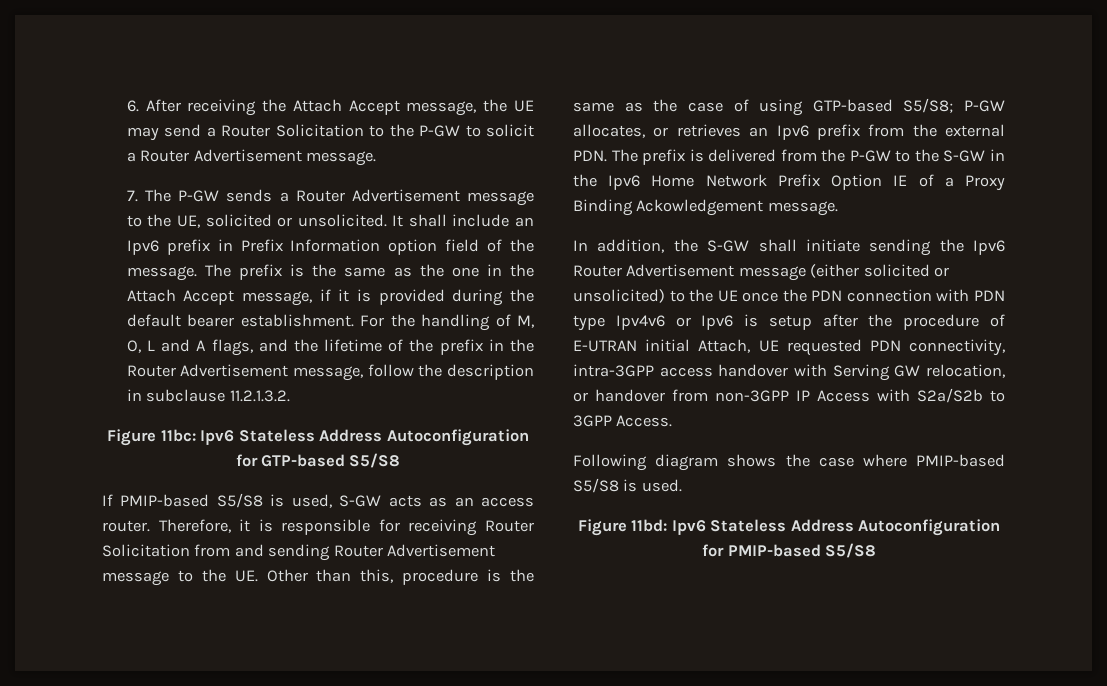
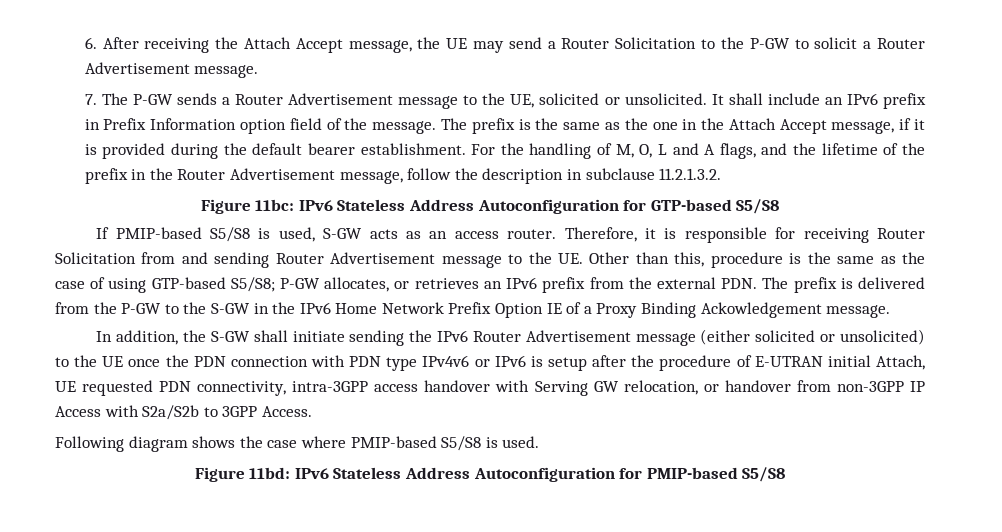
[126,240,159,255] Ipv6 -> [846,93,878,105] IPv6
[200,430,235,445] Ipv6 -> [298,200,333,211] IPv6
[776,125,809,140] Ipv6 -> [506,277,538,289] IPv6
[608,175,641,190] Ipv6 -> [299,302,331,314] IPv6
[973,240,1005,255] Ipv6 -> [437,330,469,342] IPv6
[615,315,734,330] Ipv4v6 or Ipv6 -> [422,355,526,367] IPv4v6 or IPv6
[671,520,706,535] Ipv6 -> [294,468,329,479] IPv6

